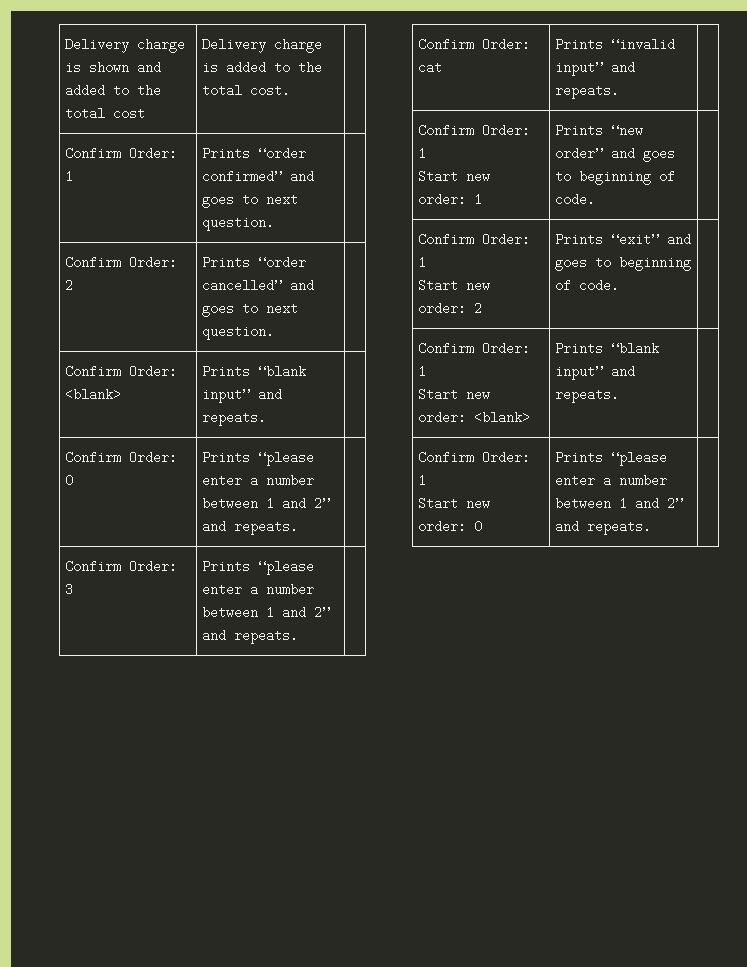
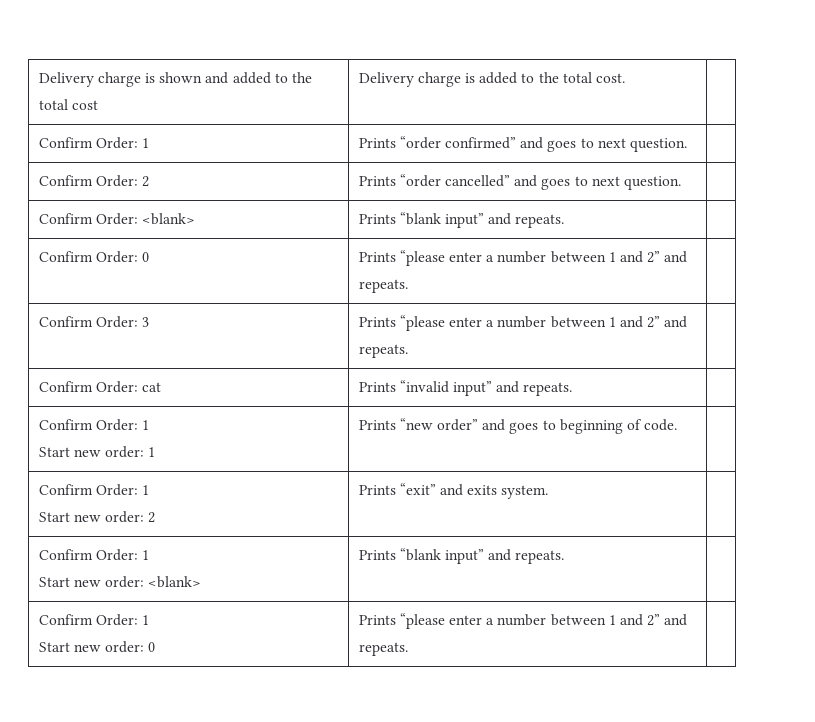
[555,256,692,271] [555,279,620,292] goes to beginning of code. -> [467,485,549,499] exits system.

